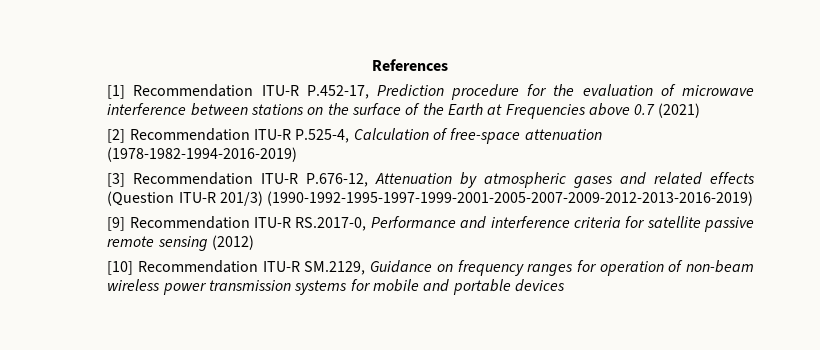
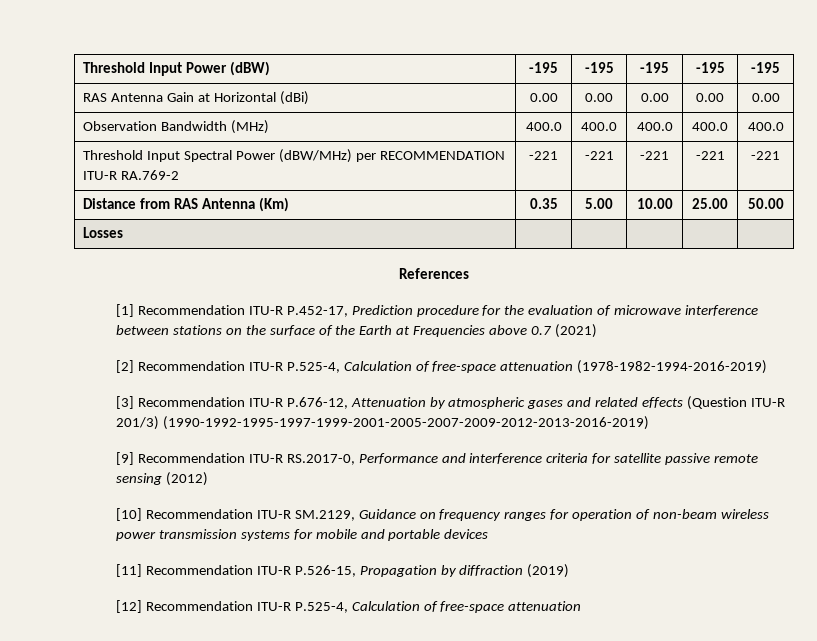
(372, 65) none -> [83,61,270,76] [529,62,558,73] [584,62,614,73] [640,62,669,73] [695,62,725,73] [751,62,780,73] [83,91,309,105] [529,93,558,102] [585,93,613,102] [640,93,669,102] [696,93,724,102] [751,93,780,102] [83,120,270,134] [525,122,562,131] [581,122,617,131] [636,122,673,131] [692,122,728,131] [747,122,784,131] [83,149,505,163] [83,170,180,180] [529,151,558,160] [584,151,614,160] [640,151,669,160] [695,151,725,160] [751,151,780,160] [83,197,289,212] [529,198,558,209] [585,198,613,209] [636,198,673,209] [692,198,728,209] [747,198,784,209] [83,227,124,238] Threshold Input Power (dBW) | -195 | -195 | -195 | -195 | -195 // RAS Antenna Gain at Horizontal (dBi) | 0.00 | 0.00 | 0.00 | 0.00 | 0.00 // Observation Bandwidth (MHz) | 400.0 | 400.0 | 400.0 | 400.0 | 400.0 // Threshold Input Spectral Power (dBW/MHz) per RECOMMENDATION ITU-R RA.769-2 | -221 | -221 | -221 | -221 | -221 // Distance from RAS Antenna (Km) | 0.35 | 5.00 | 10.00 | 25.00 | 50.00 // Losses | | | | | //
(565, 285) none -> [115,564,570,578] [115,600,582,613] // [11] Recommendation ITU-R P.526-15, Propagation by diffraction (2019) // [12] Recommendation ITU-R P.525-4, Calculation of free-space attenuation

